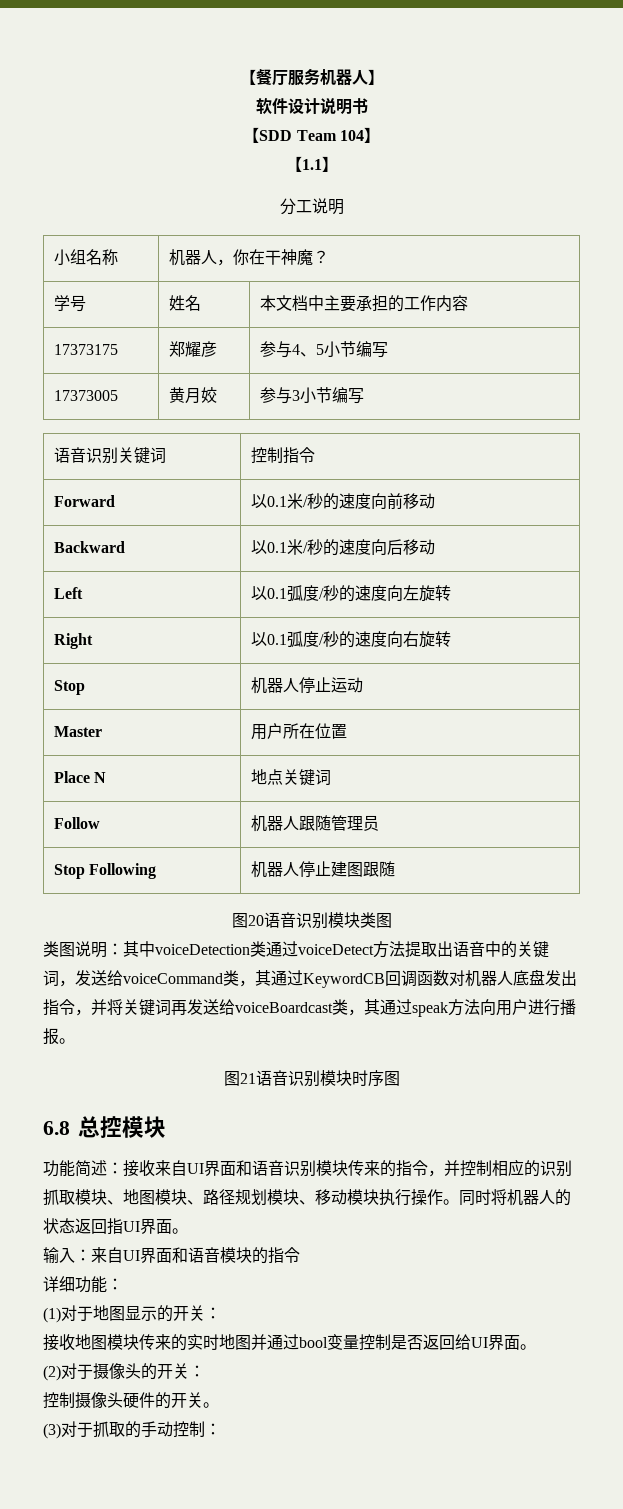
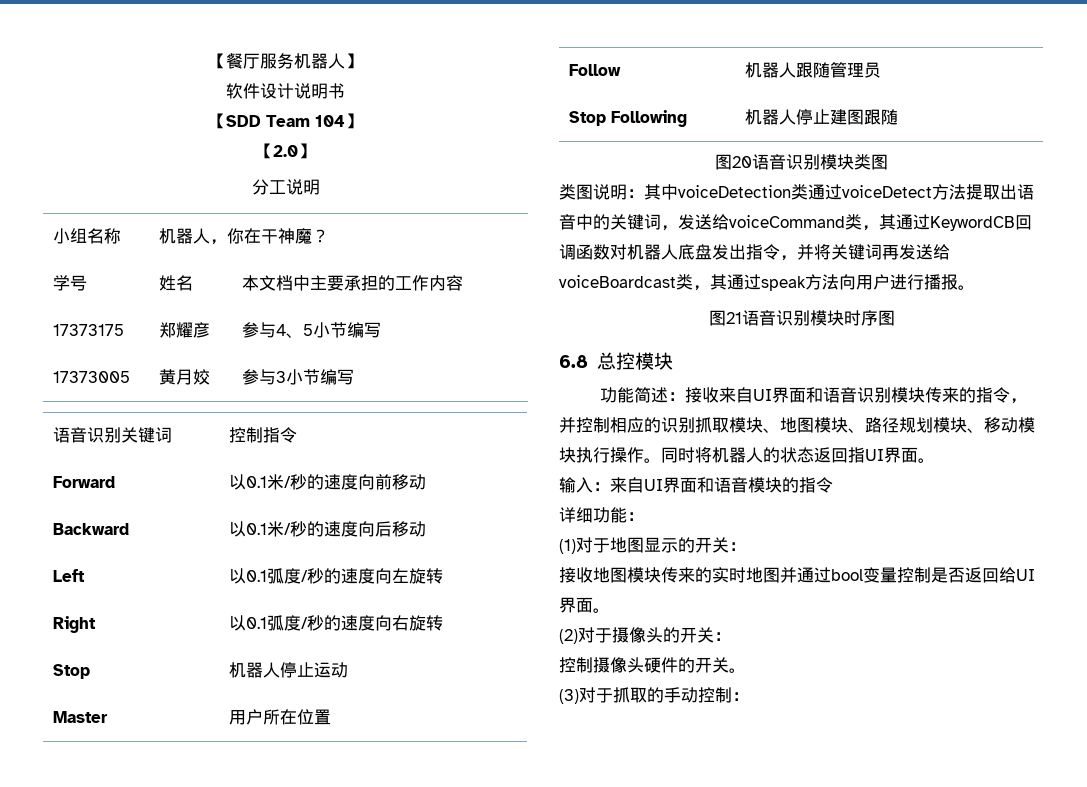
[301,159,322,170] 1.1 -> [273,145,298,157] 2.0
[54,771,107,783] [251,769,332,786] // Place N | 地点关键词 -> (332, 717) none

